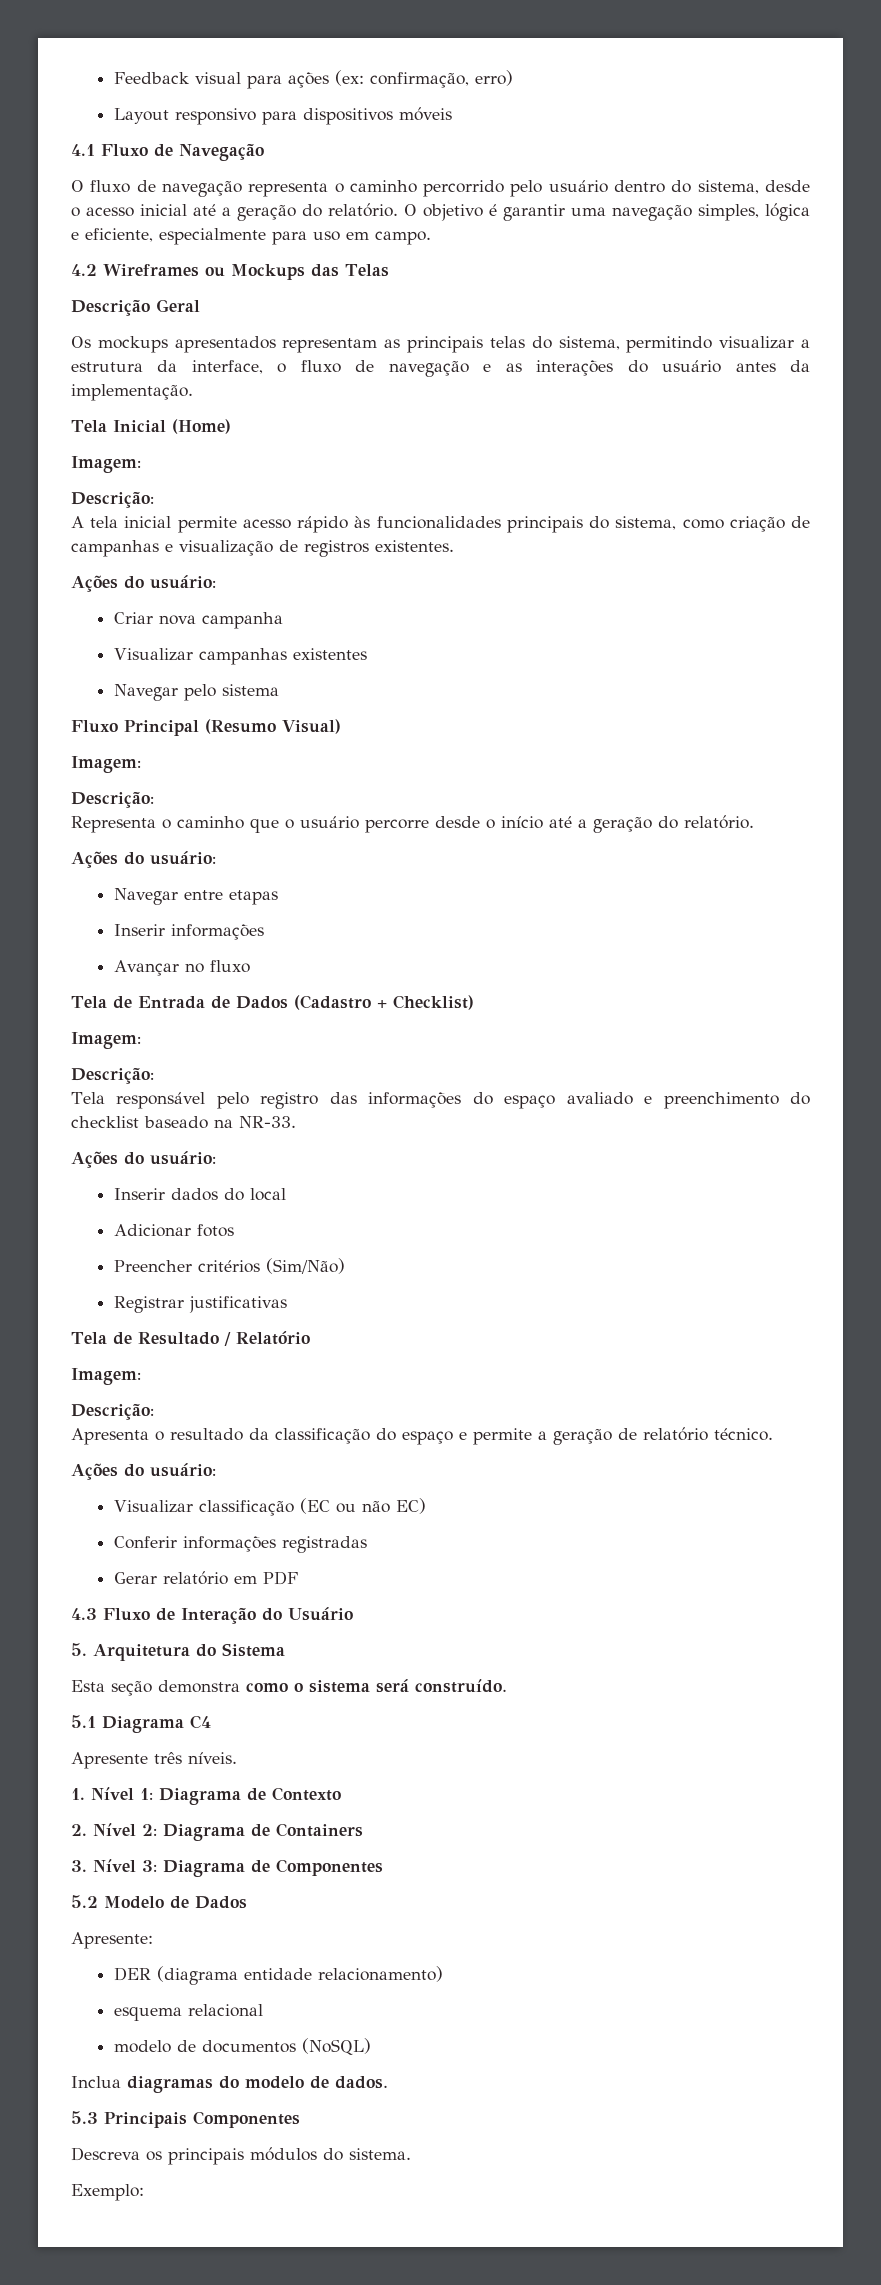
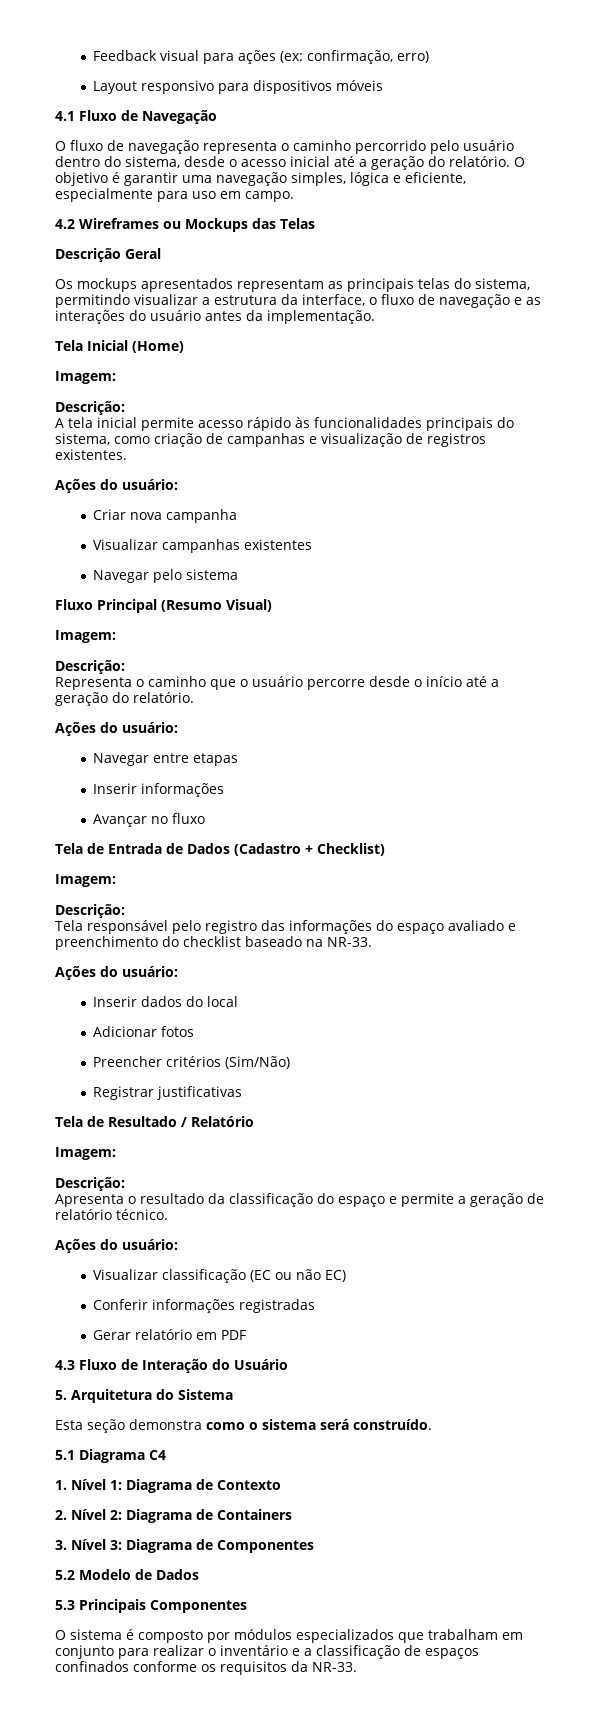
[71,1752,237,1769] // Apresente três níveis. -> (166, 1455) none
[71,1932,153,1949] [113,1966,443,1985] [113,2004,263,2021] [113,2038,371,2055] [71,2076,388,2093] [71,2111,300,2128] [71,2147,411,2165] [71,2184,144,2201] Apresente: // DER (diagrama entidade relacionamento) // esquema relacional // modelo de documentos (NoSQL) // Inclua diagramas do modelo de dados. // 5.3 Principais Componentes // Descreva os principais módulos do sistema. // Exemplo: -> [55,1599,247,1613] [55,1629,523,1643] [55,1645,479,1659] [55,1661,357,1675] 5.3 Principais Componentes // O sistema é composto por módulos especializados que trabalham em conjunto para realizar o inventário e a classificação de espaços confinados conforme os requisitos da NR-33.

